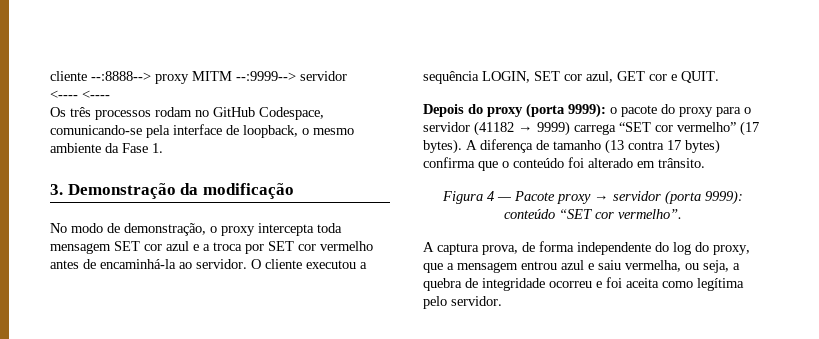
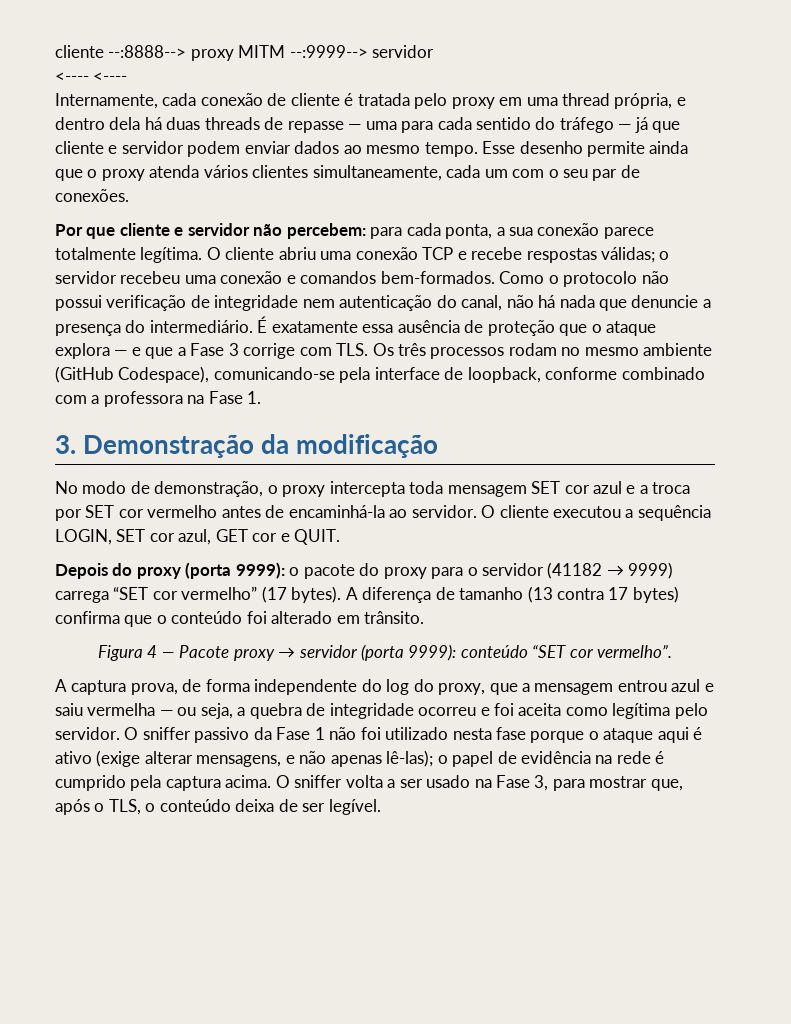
(110, 94) none -> [55,93,686,109] [55,117,681,133] [55,141,689,157] [55,165,640,181] [55,189,129,202] [55,223,654,239] [55,247,670,263] [55,271,669,287] [55,295,711,311] [55,316,657,336] [55,343,369,359] Internamente, cada conexão de cliente é tratada pelo proxy em uma thread própria, e dentro dela há duas threads de repasse — uma para cada sentido do tráfego — já que cliente e servidor podem enviar dados ao mesmo tempo. Esse desenho permite ainda que o proxy atenda vários clientes simultaneamente, cada um com o seu par de conexões. // Por que cliente e servidor não percebem: para cada ponta, a sua conexão parece totalmente legítima. O cliente abriu uma conexão TCP e recebe respostas válidas; o servidor recebeu uma conexão e comandos bem-formados. Como o protocolo não possui verificação de integridade nem autenticação do canal, não há nada que denuncie a presença do intermediário. É exatamente essa ausência de proteção que o ataque explora — e que a Fase 3 corrige com TLS.
[213,107,324,120] GitHub Codespace, -> [584,343,713,356] [55,366,210,383] mesmo ambiente (GitHub Codespace),
[302,128,354,135] [50,143,119,153] o mesmo ambiente da -> [545,367,705,380] [55,391,205,407] conforme combinado com a professora na
[625,260,681,272] vermelha, -> [87,703,173,716] vermelha —
(502, 301) none -> [124,727,703,743] [55,750,665,767] [55,775,683,791] [55,799,381,815] O sniffer passivo da Fase 1 não foi utilizado nesta fase porque o ataque aqui é ativo (exige alterar mensagens, e não apenas lê-las); o papel de evidência na rede é cumprido pela captura acima. O sniffer volta a ser usado na Fase 3, para mostrar que, após o TLS, o conteúdo deixa de ser legível.

